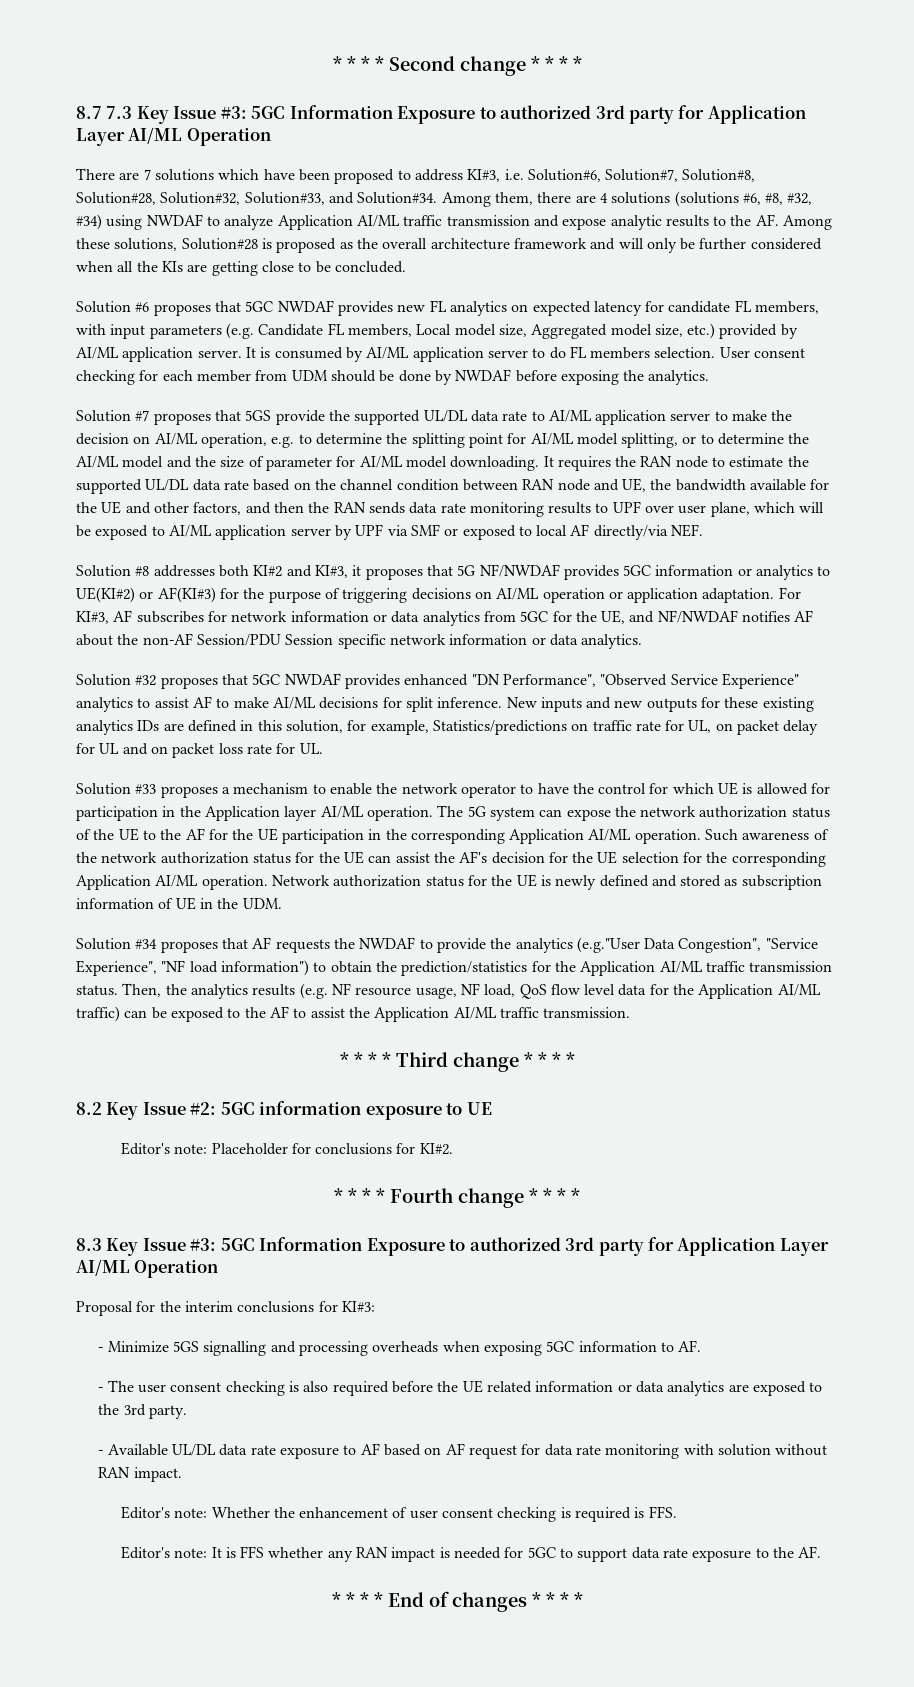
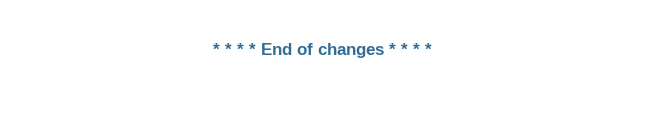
[332,56,582,76] [76,105,806,124] [76,127,271,146] [76,168,756,184] [76,191,813,207] [76,214,833,230] [76,238,822,253] [76,261,406,276] [76,300,820,316] [76,323,798,339] [76,346,806,362] [76,369,710,385] [76,410,793,425] [76,433,810,448] [76,456,809,471] [76,478,830,494] [76,501,825,517] [76,524,704,540] [76,564,831,580] [76,587,801,603] [76,610,814,626] [76,633,643,649] [76,673,799,689] [76,696,814,712] [76,720,819,735] [76,743,323,758] [76,782,831,798] [76,805,830,821] [76,828,829,844] [76,851,826,867] [76,874,822,890] [76,897,282,910] [76,937,818,953] [76,960,833,976] [76,983,821,999] [76,1006,631,1022] [339,1052,575,1072] [76,1101,492,1120] [120,1142,453,1155] [334,1188,580,1208] [76,1237,829,1256] [76,1259,219,1278] [76,1301,375,1316] [98,1340,702,1356] [98,1380,823,1396] [98,1404,188,1419] [98,1443,828,1459] [98,1467,182,1482] [120,1506,677,1522] [120,1546,822,1562] [331,1592,383,1607] * * * * Second change * * * * // 8.7 7.3 Key Issue #3: 5GC Information Exposure to authorized 3rd party for Application Layer AI/ML Operation // There are 7 solutions which have been proposed to address KI#3, i.e. Solution#6, Solution#7, Solution#8, Solution#28, Solution#32, Solution#33, and Solution#34. Among them, there are 4 solutions (solutions #6, #8, #32, #34) using NWDAF to analyze Application AI/ML traffic transmission and expose analytic results to the AF. Among these solutions, Solution#28 is proposed as the overall architecture framework and will only be further considered when all the KIs are getting close to be concluded. // Solution #6 proposes that 5GC NWDAF provides new FL analytics on expected latency for candidate FL members, with input parameters (e.g. Candidate FL members, Local model size, Aggregated model size, etc.) provided by AI/ML application server. It is consumed by AI/ML application server to do FL members selection. User consent checking for each member from UDM should be done by NWDAF before exposing the analytics. // Solution #7 proposes that 5GS provide the supported UL/DL data rate to AI/ML application server to make the decision on AI/ML operation, e.g. to determine the splitting point for AI/ML model splitting, or to determine the AI/ML model and the size of parameter for AI/ML model downloading. It requires the RAN node to estimate the supported UL/DL data rate based on the channel condition between RAN node and UE, the bandwidth available for the UE and other factors, and then the RAN sends data rate monitoring results to UPF over user plane, which will be exposed to AI/ML application server by UPF via SMF or exposed to local AF directly/via NEF. // Solution #8 addresses both KI#2 and KI#3, it proposes that 5G NF/NWDAF provides 5GC information or analytics to UE(KI#2) or AF(KI#3) for the purpose of triggering decisions on AI/ML operation or application adaptation. For KI#3, AF subscribes for network information or data analytics from 5GC for the UE, and NF/NWDAF notifies AF about the non-AF Session/PDU Session specific network information or data analytics. // Solution #32 proposes that 5GC NWDAF provides enhanced "DN Performance", "Observed Service Experience" analytics to assist AF to make AI/ML decisions for split inference. New inputs and new outputs for these existing analytics IDs are defined in this solution, for example, Statistics/predictions on traffic rate for UL, on packet delay for UL and on packet loss rate for UL. // Solution #33 proposes a mechanism to enable the network operator to have the control for which UE is allowed for participation in the Application layer AI/ML operation. The 5G system can expose the network authorization status of the UE to the AF for the UE participation in the corresponding Application AI/ML operation. Such awareness of the network authorization status for the UE can assist the AF's decision for the UE selection for the corresponding Application AI/ML operation. Network authorization status for the UE is newly defined and stored as subscription information of UE in the UDM. // Solution #34 proposes that AF requests the NWDAF to provide the analytics (e.g."User Data Congestion", "Service Experience", "NF load information") to obtain the prediction/statistics for the Application AI/ML traffic transmission status. Then, the analytics results (e.g. NF resource usage, NF load, QoS flow level data for the Application AI/ML traffic) can be exposed to the AF to assist the Application AI/ML traffic transmission. // * * * * Third change * * * * // 8.2 Key Issue #2: 5GC information exposure to UE // Editor's note: Placeholder for conclusions for KI#2. // * * * * Fourth change * * * * // 8.3 Key Issue #3: 5GC Information Exposure to authorized 3rd party for Application Layer AI/ML Operation // Proposal for the interim conclusions for KI#3: // - Minimize 5GS signalling and processing overheads when exposing 5GC information to AF. // - The user consent checking is also required before the UE related information or data analytics are exposed to the 3rd party. // - Available UL/DL data rate exposure to AF based on AF request for data rate monitoring with solution without RAN impact. // Editor's note: Whether the enhancement of user consent checking is required is FFS. // Editor's note: It is FFS whether any RAN impact is needed for 5GC to support data rate exposure to the AF. // * * * * -> [213,43,256,55] * * * *

